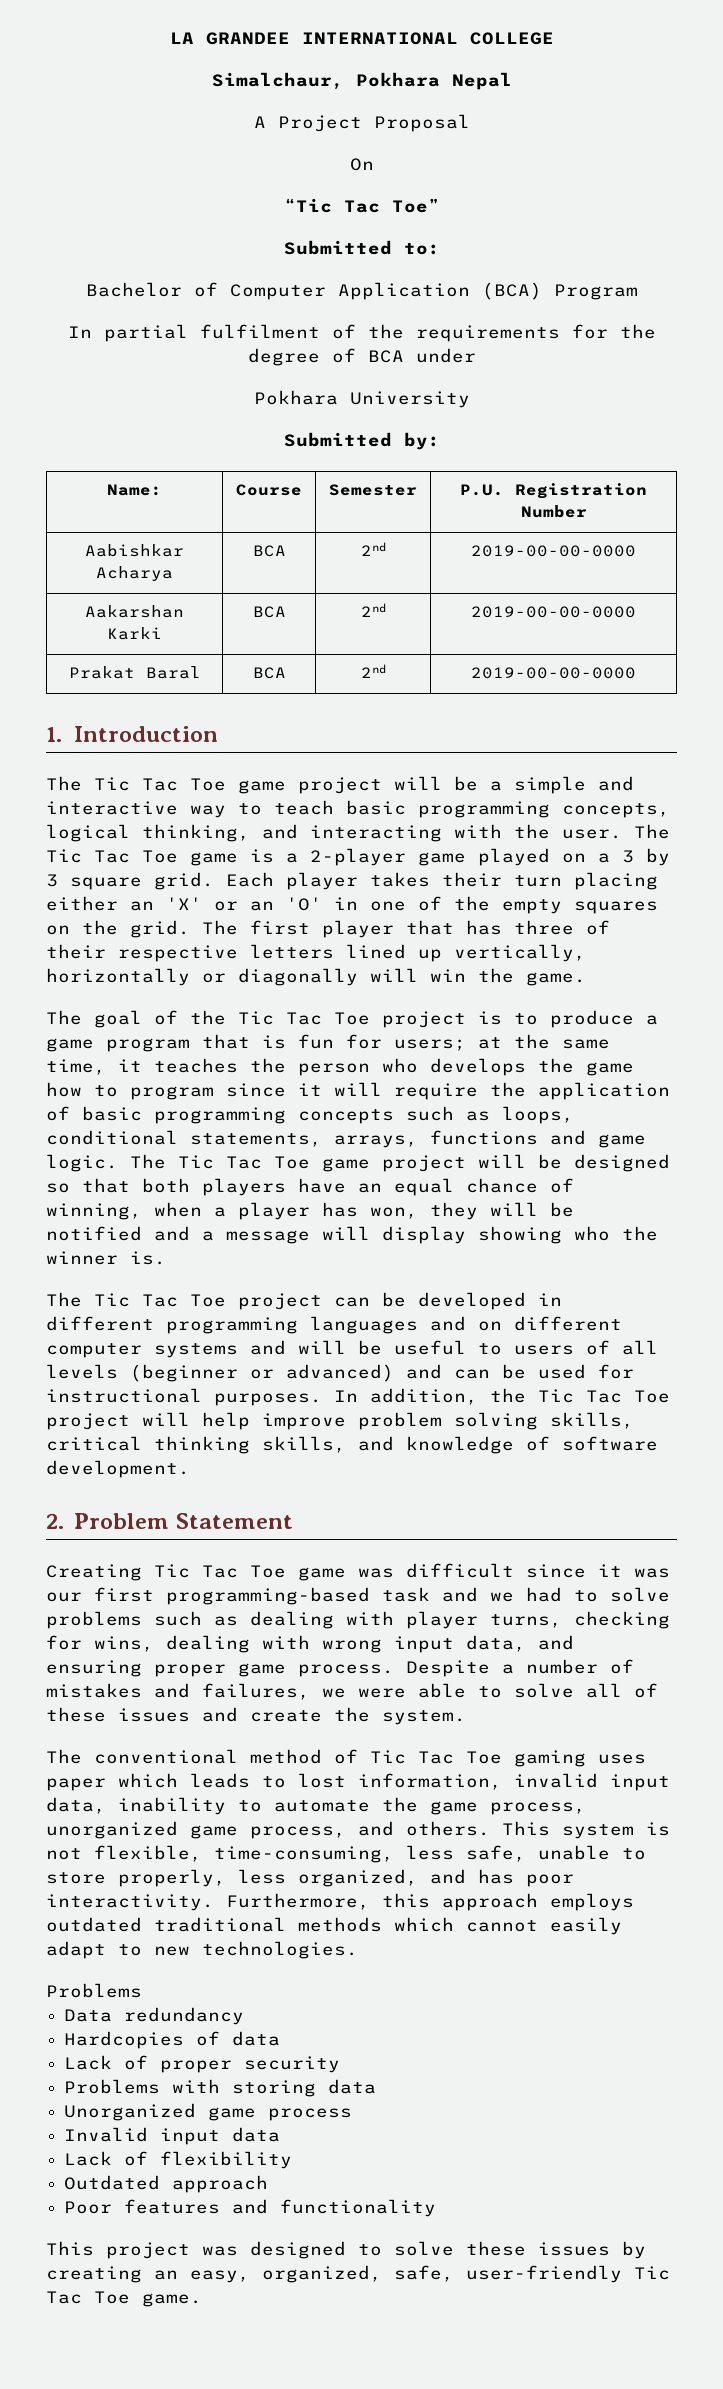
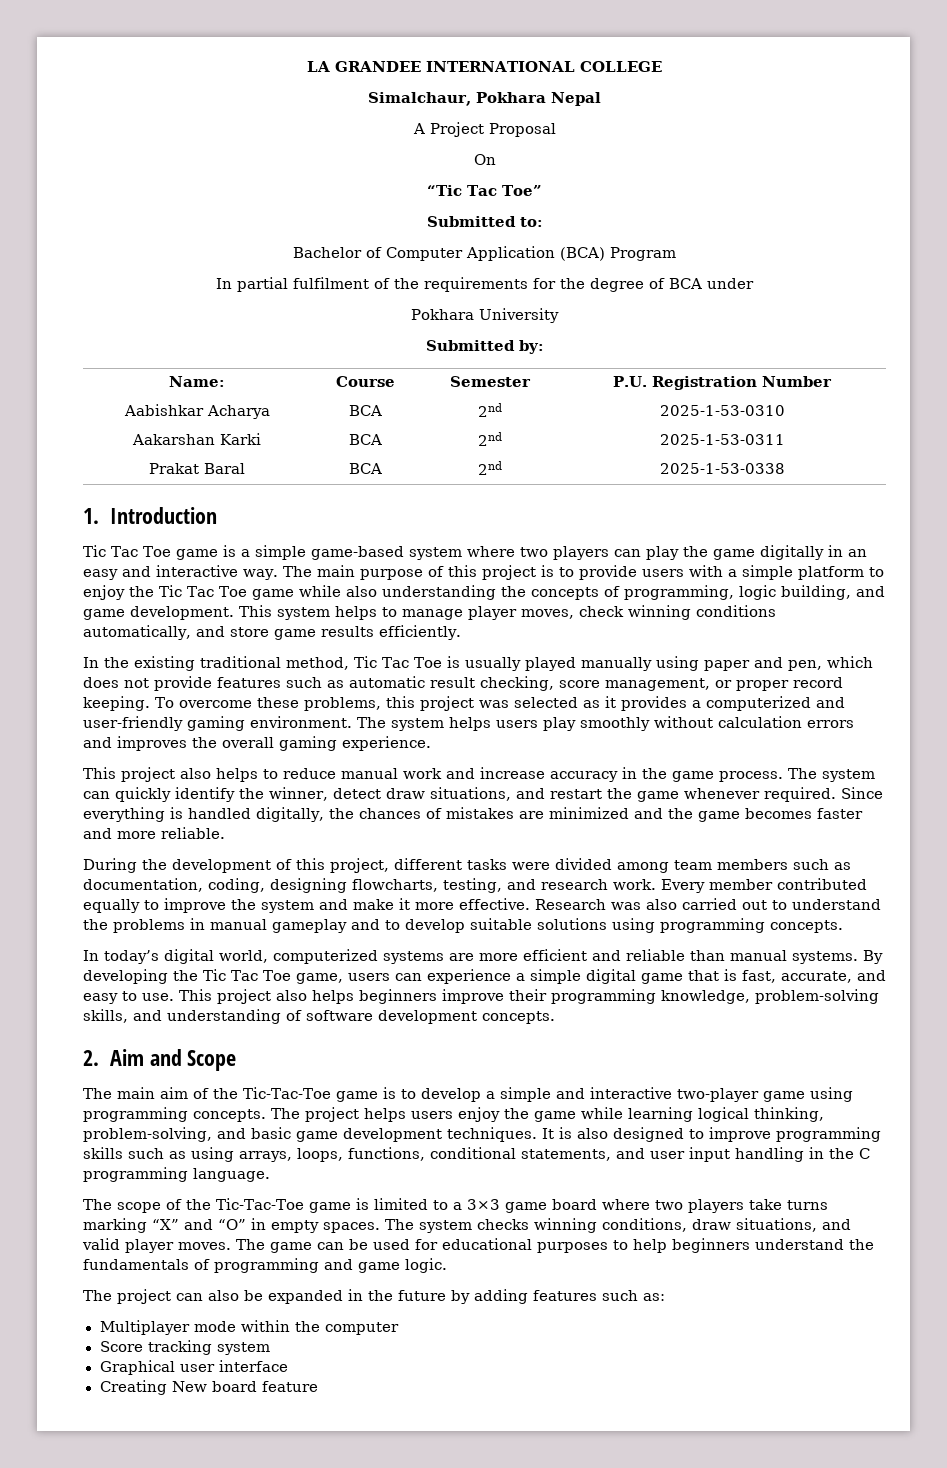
[471,545,636,557] 2019-00-00-0000 -> [659,405,785,416] 2025-1-53-0310
[471,606,636,618] 2019-00-00-0000 -> [659,434,785,445] 2025-1-53-0311
[471,667,636,679] 2019-00-00-0000 -> [659,463,785,474] 2025-1-53-0338
[46,776,634,794] [46,800,670,818] [46,824,670,842] The Tic Tac Toe game project will be a simple and interactive way to teach basic programming concepts, logical thinking, and interacting with the user. The -> (217, 515) none
[310,848,670,866] [46,872,658,890] [46,896,658,914] [46,920,610,938] [46,944,586,962] [46,968,586,986] [46,1010,658,1028] [46,1034,610,1052] [46,1058,634,1076] [46,1082,670,1100] [46,1106,574,1124] [46,1130,646,1148] [46,1154,670,1172] [46,1178,574,1196] [46,1202,574,1220] [46,1226,658,1244] [46,1251,166,1265] [46,1292,562,1310] [46,1316,622,1334] [46,1340,658,1358] [46,1364,634,1382] [46,1388,670,1406] [46,1412,634,1430] [46,1436,658,1454] [46,1460,190,1478] [46,1513,293,1529] [46,1563,670,1581] [46,1587,670,1605] [46,1611,670,1629] [46,1635,574,1653] [46,1659,634,1677] [46,1683,658,1700] [46,1707,466,1725] [46,1749,646,1767] [46,1773,670,1791] [46,1797,586,1815] [46,1821,670,1839] [46,1845,646,1863] [46,1869,574,1887] [46,1893,634,1911] [46,1917,622,1935] [46,1941,358,1959] [46,1983,142,1998] [64,2007,245,2025] [64,2031,281,2049] [64,2055,341,2073] [64,2079,377,2097] [64,2103,353,2121] [64,2127,281,2145] [64,2151,293,2169] [64,2175,269,2193] [64,2199,437,2217] [46,2241,646,2259] [46,2265,670,2283] [46,2291,202,2307] 2-player game played on a 3 by 3 square grid. Each player takes their turn placing either an 'X' or an 'O' in one of the empty squares on the grid. The first player that has three of their respective letters lined up vertically, horizontally or diagonally will win the game. // The goal of the Tic Tac Toe project is to produce a game program that is fun for users; at the same time, it teaches the person who develops the game how to program since it will require the application of basic programming concepts such as loops, conditional statements, arrays, functions and game logic. The Tic Tac Toe game project will be designed so that both players have an equal chance of winning, when a player has won, they will be notified and a message will display showing who the winner is. // The Tic Tac Toe project can be developed in different programming languages and on different computer systems and will be useful to users of all levels (beginner or advanced) and can be used for instructional purposes. In addition, the Tic Tac Toe project will help improve problem solving skills, critical thinking skills, and knowledge of software development. // 2. Problem Statement // Creating Tic Tac Toe game was difficult since it was our first programming-based task and we had to solve problems such as dealing with player turns, checking for wins, dealing with wrong input data, and ensuring proper game process. Despite a number of mistakes and failures, we were able to solve all of these issues and create the system. // The conventional method of Tic Tac Toe gaming uses paper which leads to lost information, invalid input data, inability to automate the game process, unorganized game process, and others. This system is not flexible, time-consuming, less safe, unable to store properly, less organized, and has poor interactivity. Furthermore, this approach employs outdated traditional methods which cannot easily adapt to new technologies. // Problems // Data redundancy // Hardcopies of data // Lack of proper security // Problems with storing data // Unorganized game process // Invalid input data // Lack of flexibility // Outdated approach // Poor features and functionality // This project was designed to solve these issues by creating an easy, organized, safe, user-friendly Tic Tac Toe game. -> [254,545,867,560] [83,565,884,580] [83,585,885,600] [83,605,776,620] [83,625,461,640] [83,656,873,671] [83,676,843,691] [83,696,845,711] [83,716,854,731] [83,736,431,751] [83,767,875,782] [83,787,883,802] [83,807,863,822] [83,827,225,839] [83,858,851,873] [83,878,867,893] [83,898,881,913] [83,918,843,933] [83,949,883,964] [83,969,886,984] [83,989,879,1004] [83,1009,555,1024] [83,1049,237,1071] [83,1087,853,1102] [83,1107,824,1122] [83,1127,881,1142] [83,1147,870,1162] [83,1167,270,1182] [83,1198,828,1213] [83,1218,851,1233] [82,1238,874,1253] [83,1258,447,1273] [83,1289,665,1304] [99,1320,399,1335] [99,1340,270,1355] [99,1360,288,1375] [99,1380,318,1395] simple game-based system where two players can play the game digitally in an easy and interactive way. The main purpose of this project is to provide users with a simple platform to enjoy the Tic Tac Toe game while also understanding the concepts of programming, logic building, and game development. This system helps to manage player moves, check winning conditions automatically, and store game results efficiently. // In the existing traditional method, Tic Tac Toe is usually played manually using paper and pen, which does not provide features such as automatic result checking, score management, or proper record keeping. To overcome these problems, this project was selected as it provides a computerized and user-friendly gaming environment. The system helps users play smoothly without calculation errors and improves the overall gaming experience. // This project also helps to reduce manual work and increase accuracy in the game process. The system can quickly identify the winner, detect draw situations, and restart the game whenever required. Since everything is handled digitally, the chances of mistakes are minimized and the game becomes faster and more reliable. // During the development of this project, different tasks were divided among team members such as documentation, coding, designing flowcharts, testing, and research work. Every member contributed equally to improve the system and make it more effective. Research was also carried out to understand the problems in manual gameplay and to develop suitable solutions using programming concepts. // In today’s digital world, computerized systems are more efficient and reliable than manual systems. By developing the Tic Tac Toe game, users can experience a simple digital game that is fast, accurate, and easy to use. This project also helps beginners improve their programming knowledge, problem-solving skills, and understanding of software development concepts. // 2. Aim and Scope // The main aim of the Tic-Tac-Toe game is to develop a simple and interactive two-player game using programming concepts. The project helps users enjoy the game while learning logical thinking, problem-solving, and basic game development techniques. It is also designed to improve programming skills such as using arrays, loops, functions, conditional statements, and user input handling in the C programming language. // The scope of the Tic-Tac-Toe game is limited to a 3×3 game board where two players take turns marking “X” and “O” in empty spaces. The system checks winning conditions, draw situations, and valid player moves. The game can be used for educational purposes to help beginners understand the fundamentals of programming and game logic. // The project can also be expanded in the future by adding features such as: // Multiplayer mode within the computer // Score tracking system // Graphical user interface // Creating New board feature

